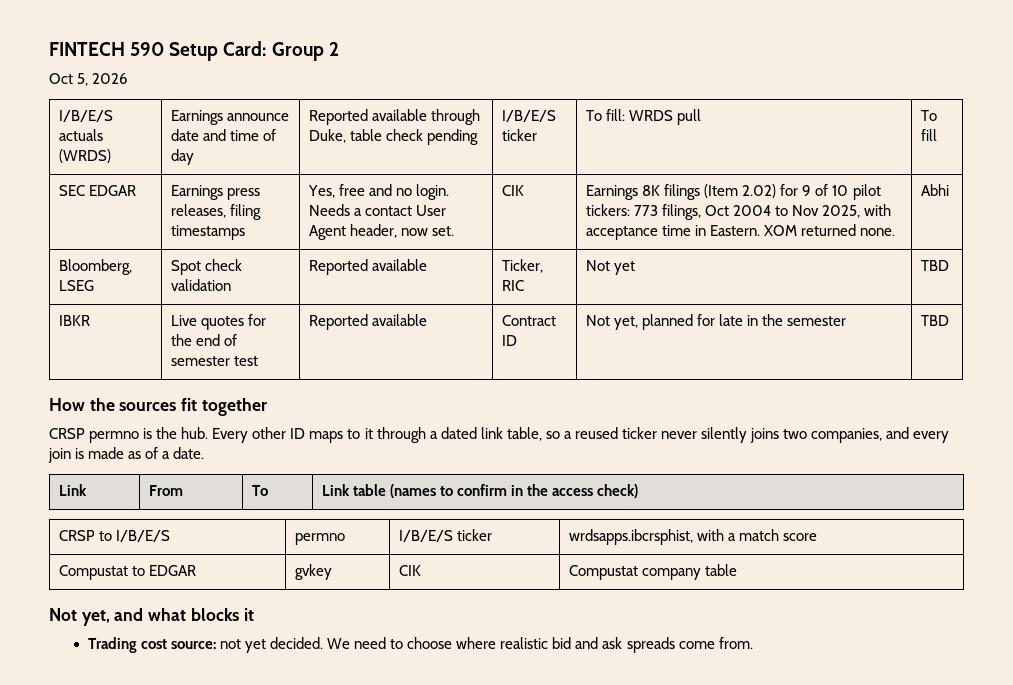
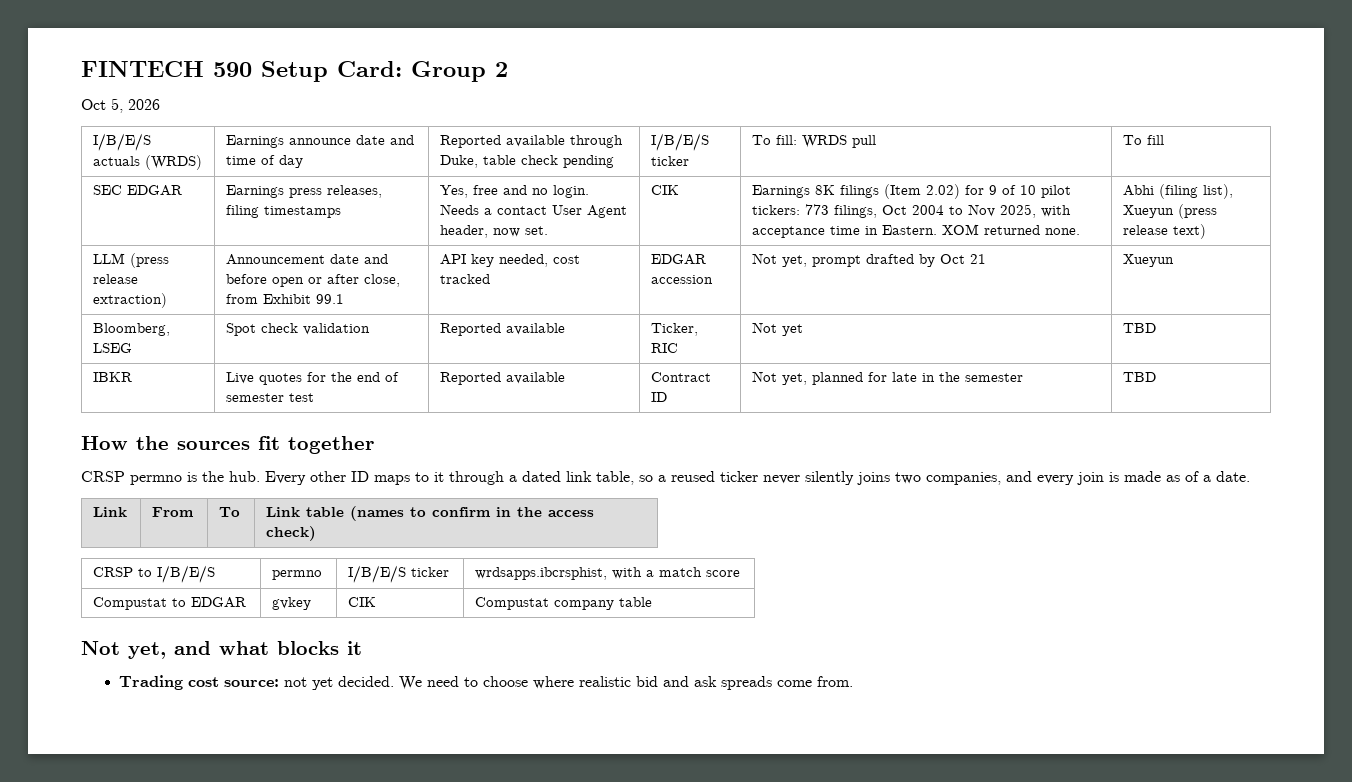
(950, 190) none -> [1159,184,1234,199] [1123,204,1218,219] [1123,224,1207,239] [93,253,170,268] [93,274,139,284] [93,293,168,308] [226,254,389,265] [226,274,401,287] [226,294,345,304] [440,254,581,267] [440,274,491,284] [651,254,707,265] [651,275,714,284] [752,253,987,267] [1123,254,1175,267] (filing list), Xueyun (press release text) // LLM (press release extraction) | Announcement date and before open or after close, from Exhibit 99.1 | API key needed, cost tracked | EDGAR accession | Not yet, prompt drafted by Oct 21 | Xueyun

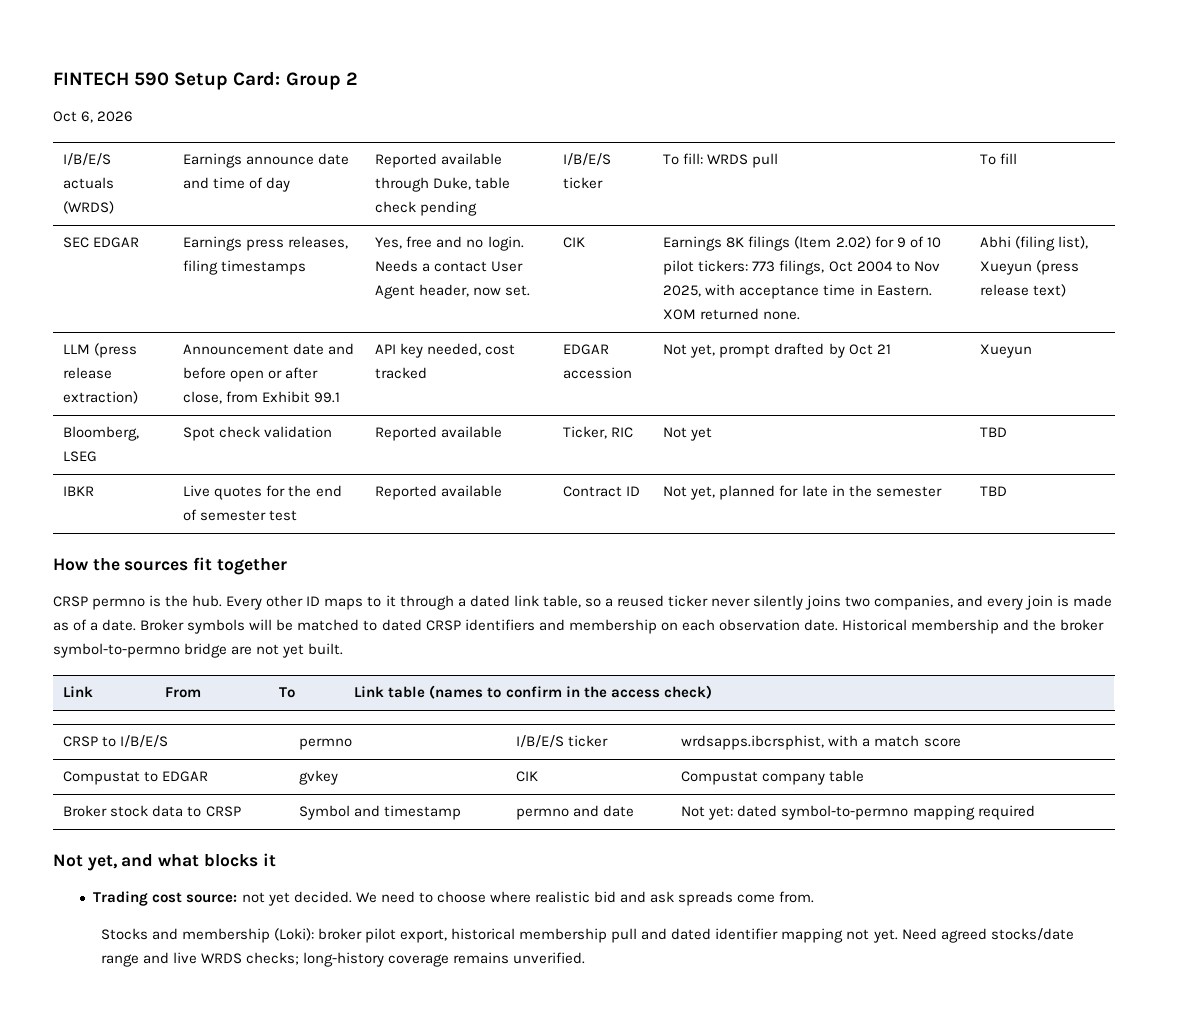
[111,98,123,113] 5, -> [81,111,94,123] 6,
(1250, 476) none -> [140,619,1105,634] [53,643,344,658] Broker symbols will be matched to dated CRSP identifiers and membership on each observation date. Historical membership and the broker symbol-to-permno bridge are not yet built.
(653, 602) none -> [63,805,241,817] [299,805,462,820] [516,805,635,820] [681,805,1035,820] // Broker stock data to CRSP | Symbol and timestamp | permno and date | Not yet: dated symbol-to-permno mapping required
(854, 681) none -> [100,928,1074,943] [100,952,586,967] // Stocks and membership (Loki): broker pilot export, historical membership pull and dated identifier mapping not yet. Need agreed stocks/date range and live WRDS checks; long-history coverage remains unverified.

